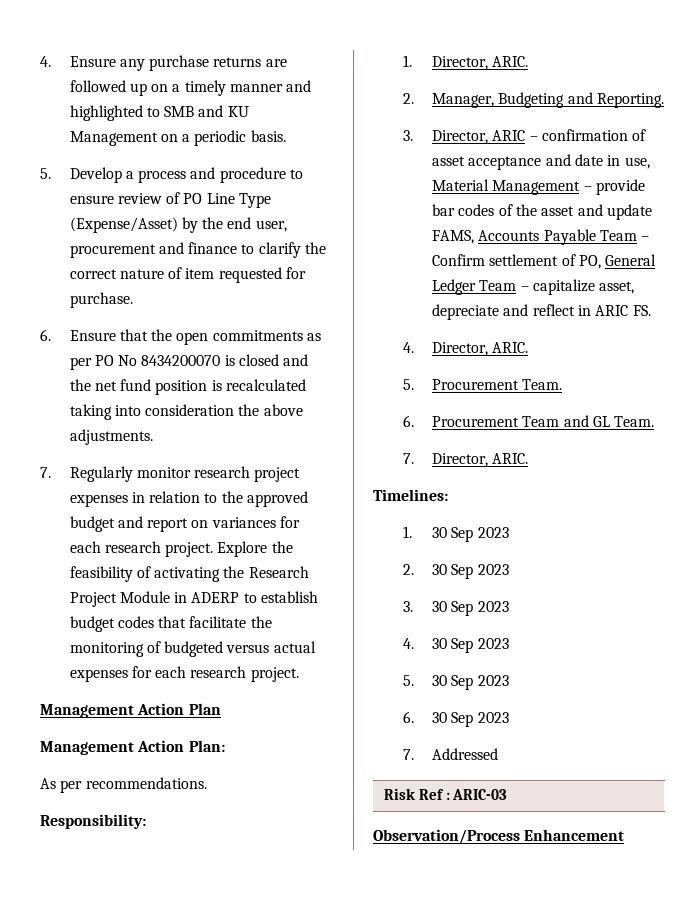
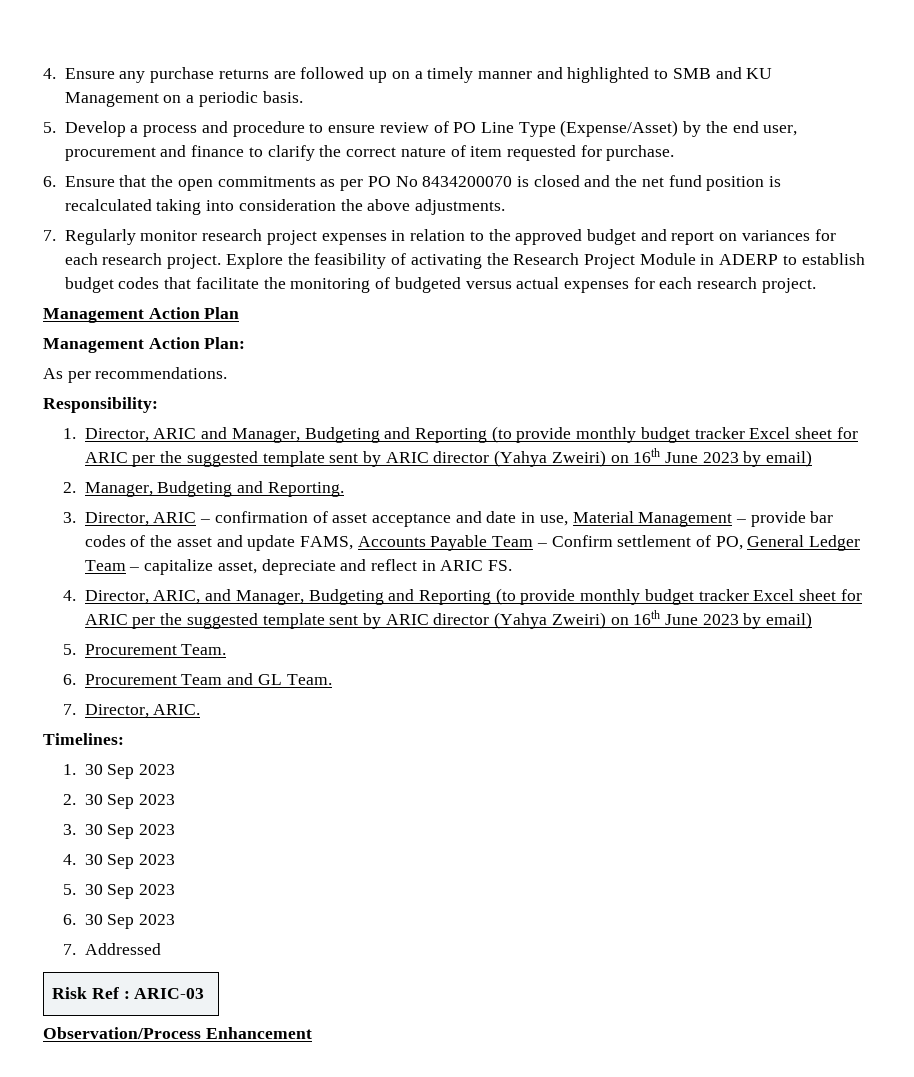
[492,56,529,67] ARIC. -> [153,426,858,443] [84,448,813,467] ARIC and Manager, Budgeting and Reporting (to provide monthly budget tracker Excel sheet for ARIC per the suggested template sent by ARIC director (Yahya Zweiri) on 16th June 2023 by email)
[492,342,529,353] ARIC. -> [153,588,862,605] [84,610,813,629] ARIC, and Manager, Budgeting and Reporting (to provide monthly budget tracker Excel sheet for ARIC per the suggested template sent by ARIC director (Yahya Zweiri) on 16th June 2023 by email)

